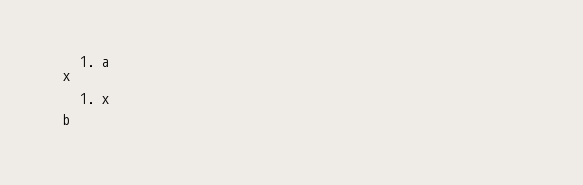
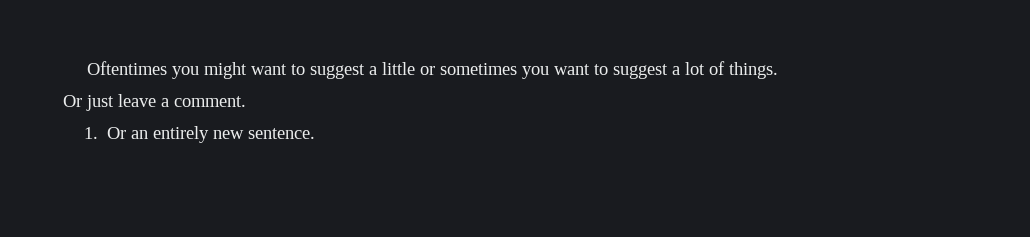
[79,56,110,67] [62,73,70,81] [79,93,110,104] [62,114,70,125] 1. a // x // 1. x // b -> [87,61,779,79] [63,94,246,111] [83,126,315,143] Oftentimes you might want to suggest a little or sometimes you want to suggest a lot of things. // Or just leave a comment. // 1. Or an entirely new sentence.

